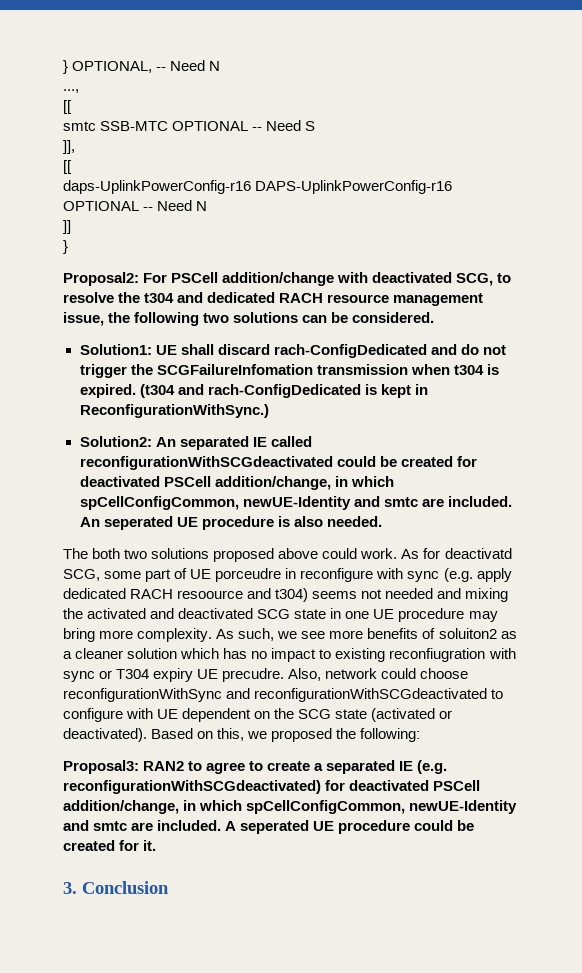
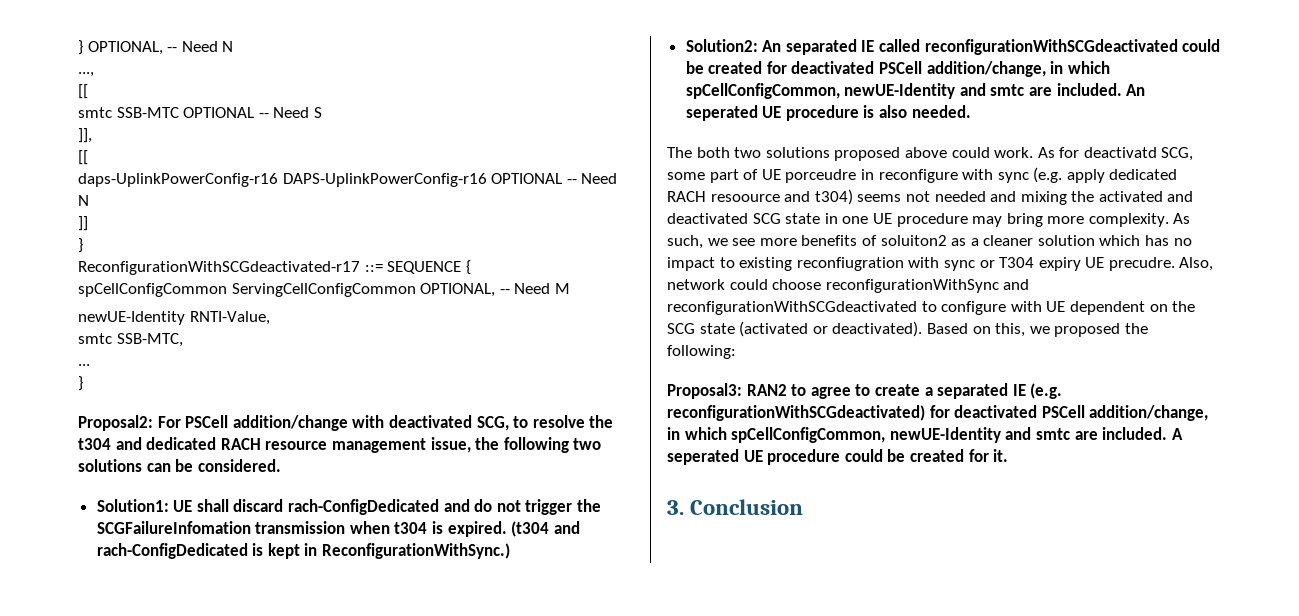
(68, 247) none -> [78,260,471,275] [78,283,570,297] [78,311,270,325] [78,333,183,347] [78,364,90,366] [78,376,83,391] // ReconfigurationWithSCGdeactivated-r17 ::= SEQUENCE { // spCellConfigCommon ServingCellConfigCommon OPTIONAL, -- Need M // newUE-Identity RNTI-Value, // smtc SSB-MTC, // ... // }

